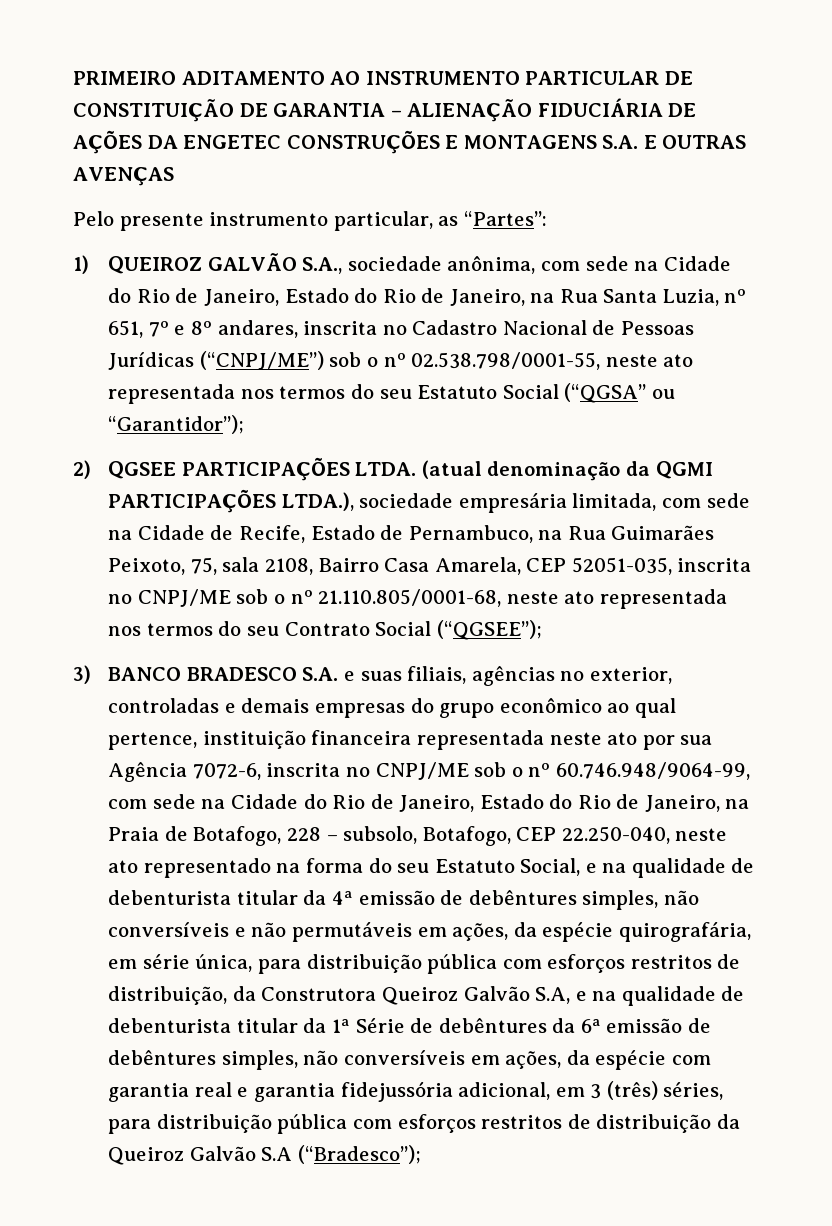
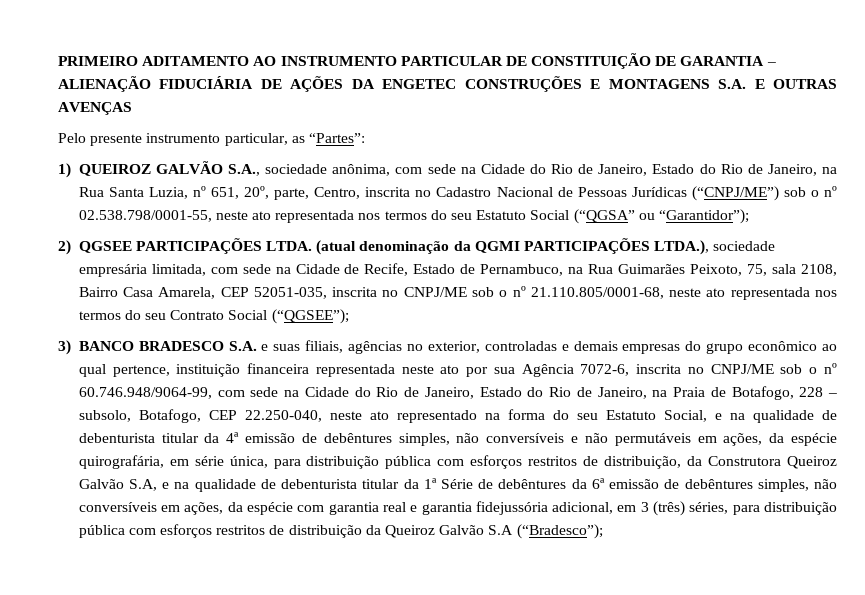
[148,320,298,338] 7º e 8º andares, -> [244,186,361,200] 20º, parte, Centro,

